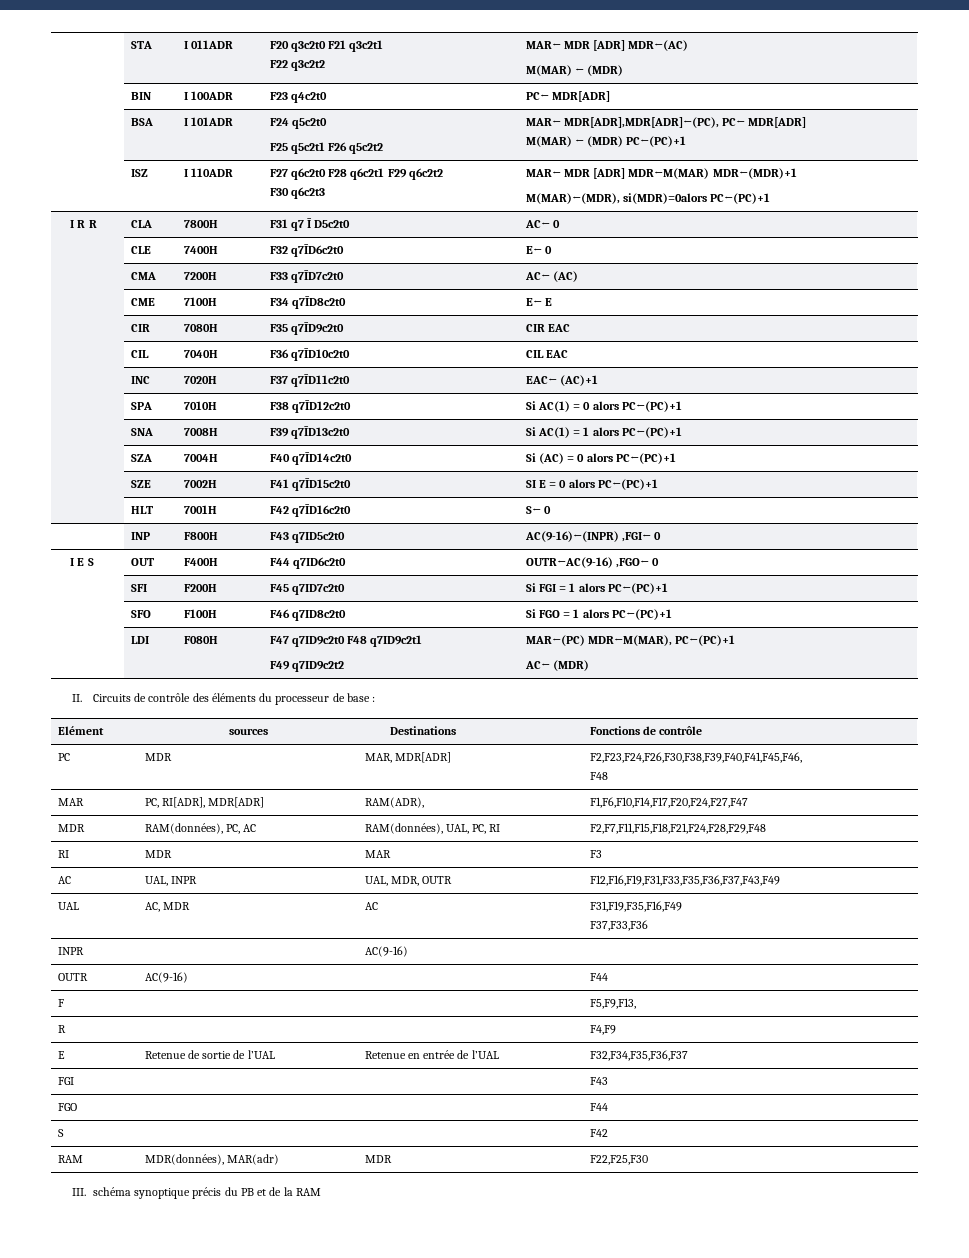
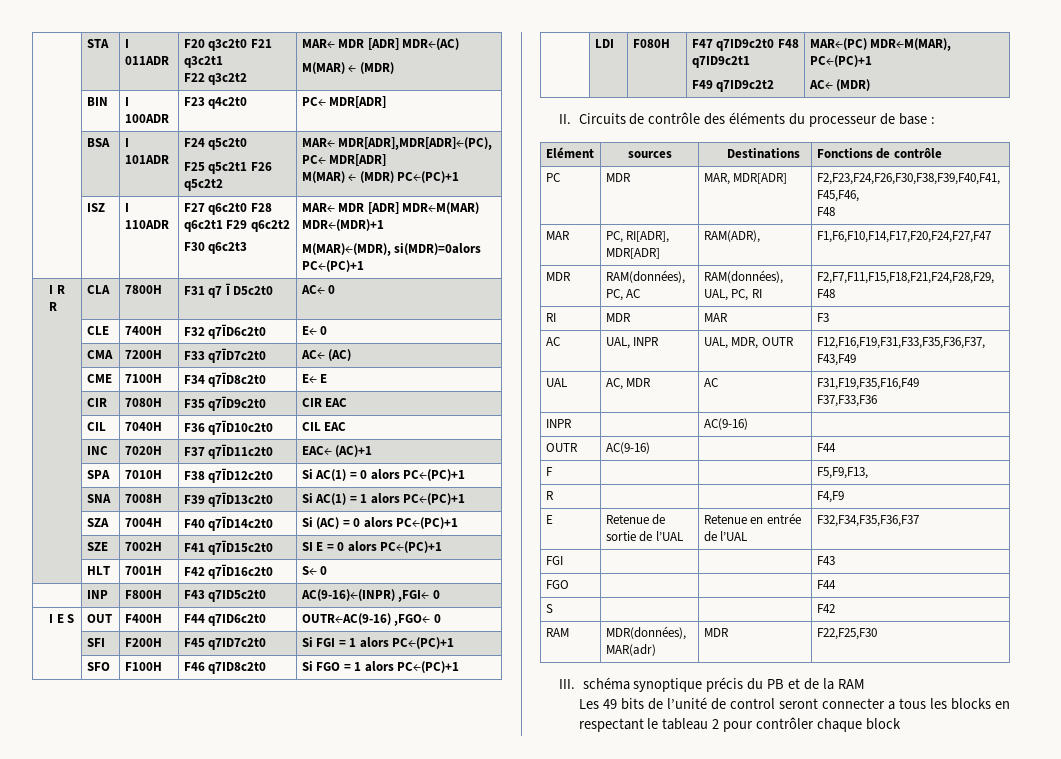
(321, 1192) none -> [578,697,1010,710] [578,717,901,732] // Les 49 bits de l’unité de control seront connecter a tous les blocks en respectant le tableau 2 pour contrôler chaque block

